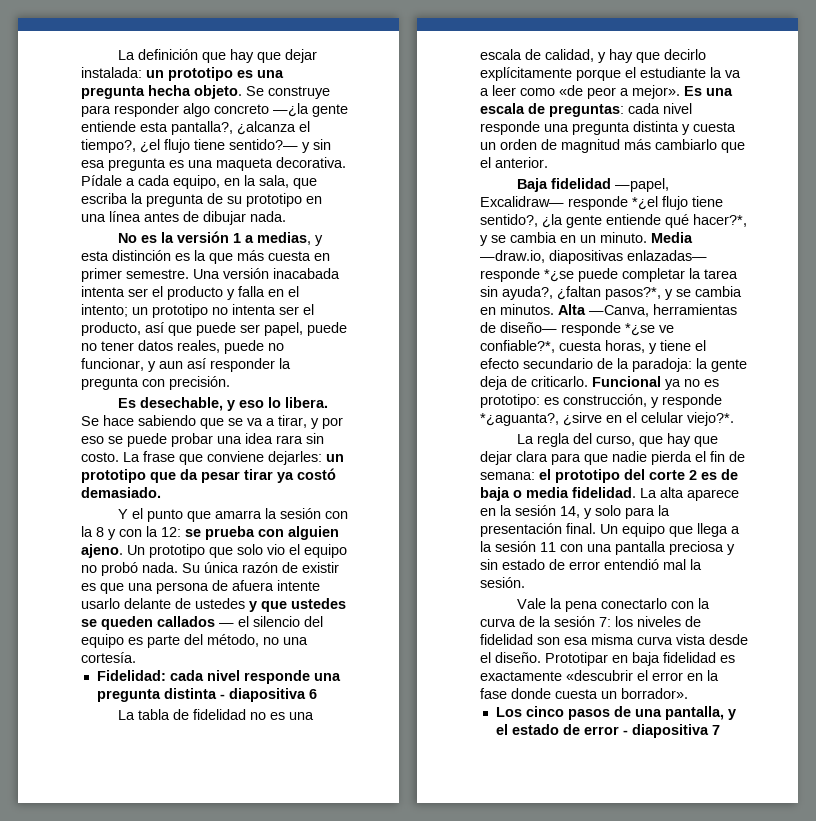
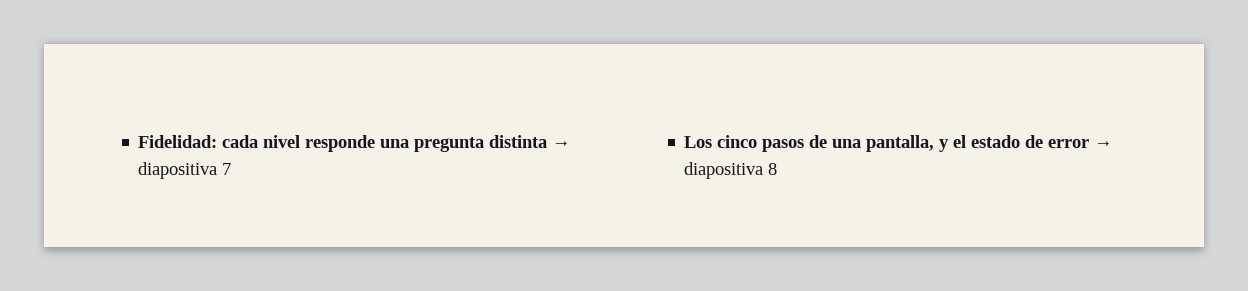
[118,49,318,63] [81,67,284,81] [81,85,330,99] [81,103,348,117] [81,121,310,135] [81,139,331,153] [81,157,346,171] [81,175,317,189] [81,193,322,207] [81,211,286,225] [118,231,324,246] [81,250,330,264] [81,268,340,282] [81,286,299,300] [81,304,314,318] [81,322,347,336] [81,340,284,354] [81,358,291,372] [81,376,230,390] [118,397,329,411] [81,415,343,429] [81,433,324,447] [81,451,344,465] [81,468,336,483] [81,487,161,498] [118,508,349,522] [81,526,339,540] [81,544,347,558] [81,562,339,576] [81,580,320,594] [81,598,346,612] [81,616,323,630] [81,634,308,648] [81,652,136,663] La definición que hay que dejar instalada: un prototipo es una pregunta hecha objeto. Se construye para responder algo concreto —¿la gente entiende esta pantalla?, ¿alcanza el tiempo?, ¿el flujo tiene sentido?— y sin esa pregunta es una maqueta decorativa. Pídale a cada equipo, en la sala, que escriba la pregunta de su prototipo en una línea antes de dibujar nada. // No es la versión 1 a medias, y esta distinción es la que más cuesta en primer semestre. Una versión inacabada intenta ser el producto y falla en el intento; un prototipo no intenta ser el producto, así que puede ser papel, puede no tener datos reales, puede no funcionar, y aun así responder la pregunta con precisión. // Es desechable, y eso lo libera. Se hace sabiendo que se va a tirar, y por eso se puede probar una idea rara sin costo. La frase que conviene dejarles: un prototipo que da pesar tirar ya costó demasiado. // Y el punto que amarra la sesión con la 8 y con la 12: se prueba con alguien ajeno. Un prototipo que solo vio el equipo no probó nada. Su única razón de existir es que una persona de afuera intente usarlo delante de ustedes y que ustedes se queden callados — el silencio del equipo es parte del método, no una cortesía. // -> (138, 141) none
[219,688,317,702] [118,709,315,720] [480,49,706,63] [480,67,741,81] [480,85,733,99] [480,103,692,117] [480,121,736,135] [480,139,745,153] [480,157,548,168] [517,178,670,192] [480,196,723,210] [480,214,747,228] [480,232,693,246] [480,250,707,264] [480,268,738,282] [480,286,742,300] [480,304,737,317] [480,322,674,336] [480,340,706,354] [480,358,747,372] [480,376,719,390] [480,394,722,408] [480,412,734,426] [517,433,719,447] [480,451,745,465] [480,469,738,483] [480,487,739,501] [480,505,670,519] [480,523,740,537] [480,541,735,555] [480,559,702,570] [480,577,525,588] [517,598,711,612] [480,616,701,627] [480,634,748,645] [480,652,735,666] [480,670,719,681] [480,688,688,699] - diapositiva 6 // La tabla de fidelidad no es una escala de calidad, y hay que decirlo explícitamente porque el estudiante la va a leer como «de peor a mejor». Es una escala de preguntas: cada nivel responde una pregunta distinta y cuesta un orden de magnitud más cambiarlo que el anterior. // Baja fidelidad —papel, Excalidraw— responde *¿el flujo tiene sentido?, ¿la gente entiende qué hacer?*, y se cambia en un minuto. Media —draw.io, diapositivas enlazadas— responde *¿se puede completar la tarea sin ayuda?, ¿faltan pasos?*, y se cambia en minutos. Alta —Canva, herramientas de diseño— responde *¿se ve confiable?*, cuesta horas, y tiene el efecto secundario de la paradoja: la gente deja de criticarlo. Funcional ya no es prototipo: es construcción, y responde *¿aguanta?, ¿sirve en el celular viejo?*. // La regla del curso, que hay que dejar clara para que nadie pierda el fin de semana: el prototipo del corte 2 es de baja o media fidelidad. La alta aparece en la sesión 14, y solo para la presentación final. Un equipo que llega a la sesión 11 con una pantalla preciosa y sin estado de error entendió mal la sesión. // Vale la pena conectarlo con la curva de la sesión 7: los niveles de fidelidad son esa misma curva vista desde el diseño. Prototipar en baja fidelidad es exactamente «descubrir el error en la fase donde cuesta un borrador». -> [552,141,572,148] [138,162,232,179] → diapositiva 7
[622,724,720,738] - diapositiva 7 -> [1094,141,1114,148] [684,162,778,179] → diapositiva 8

